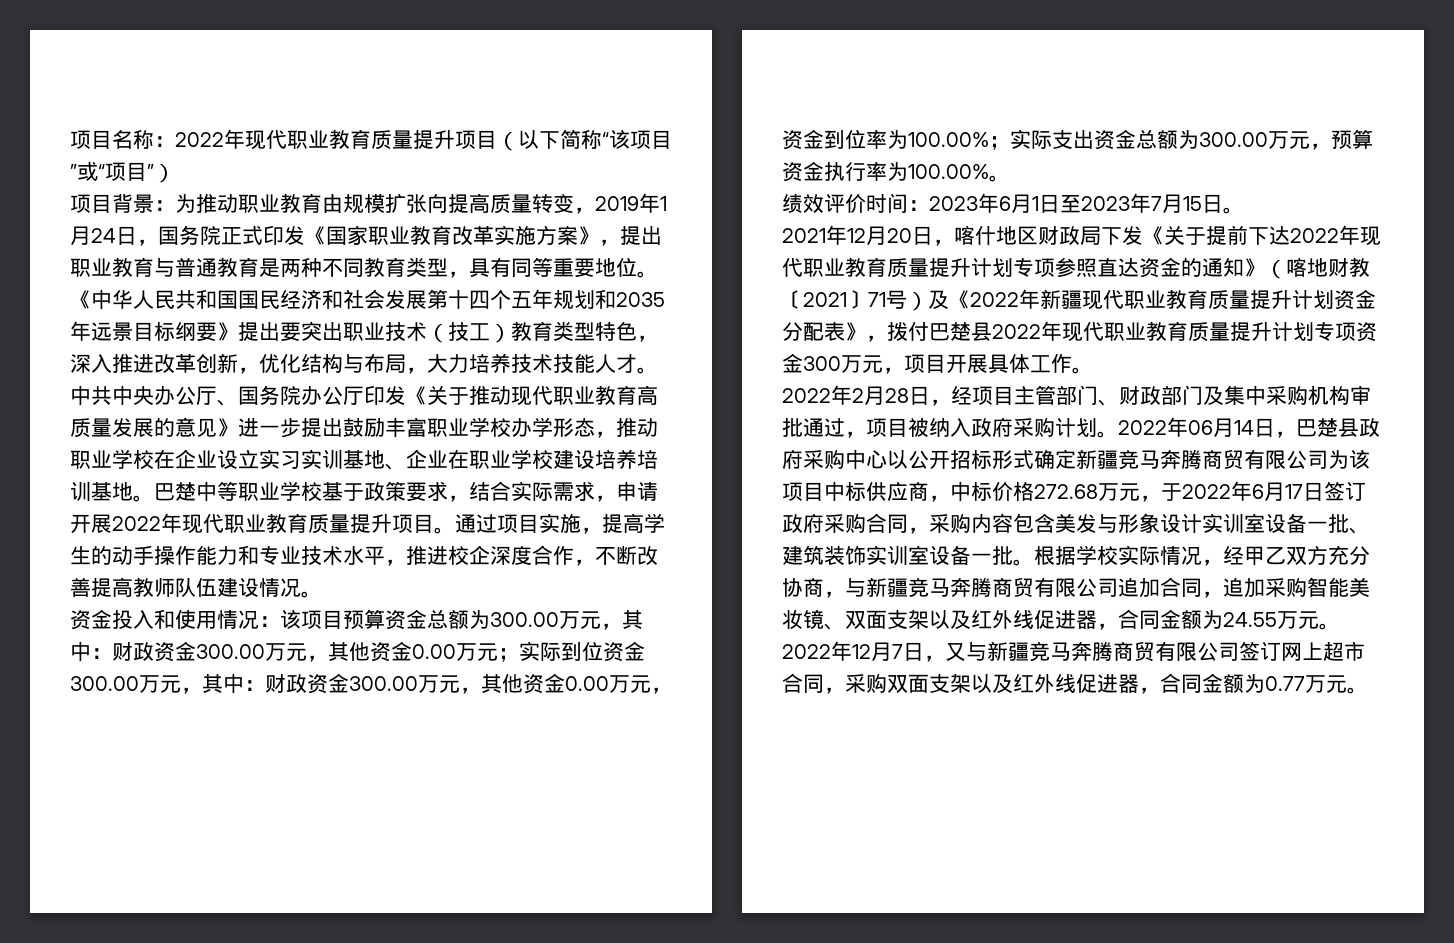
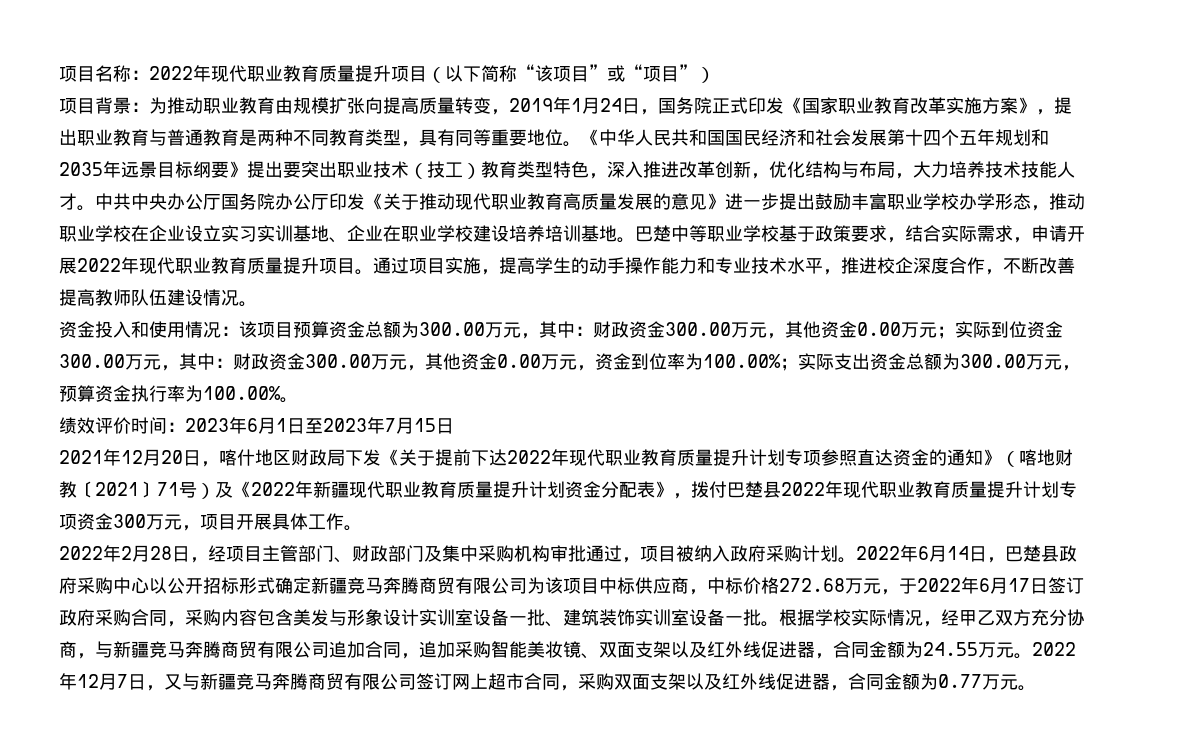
[217,399,238,406] 、 -> (221, 202) none
[1223,207,1244,214] 。 -> (454, 426) none
[1188,420,1213,435] 06 -> [918,546,929,560] 6

